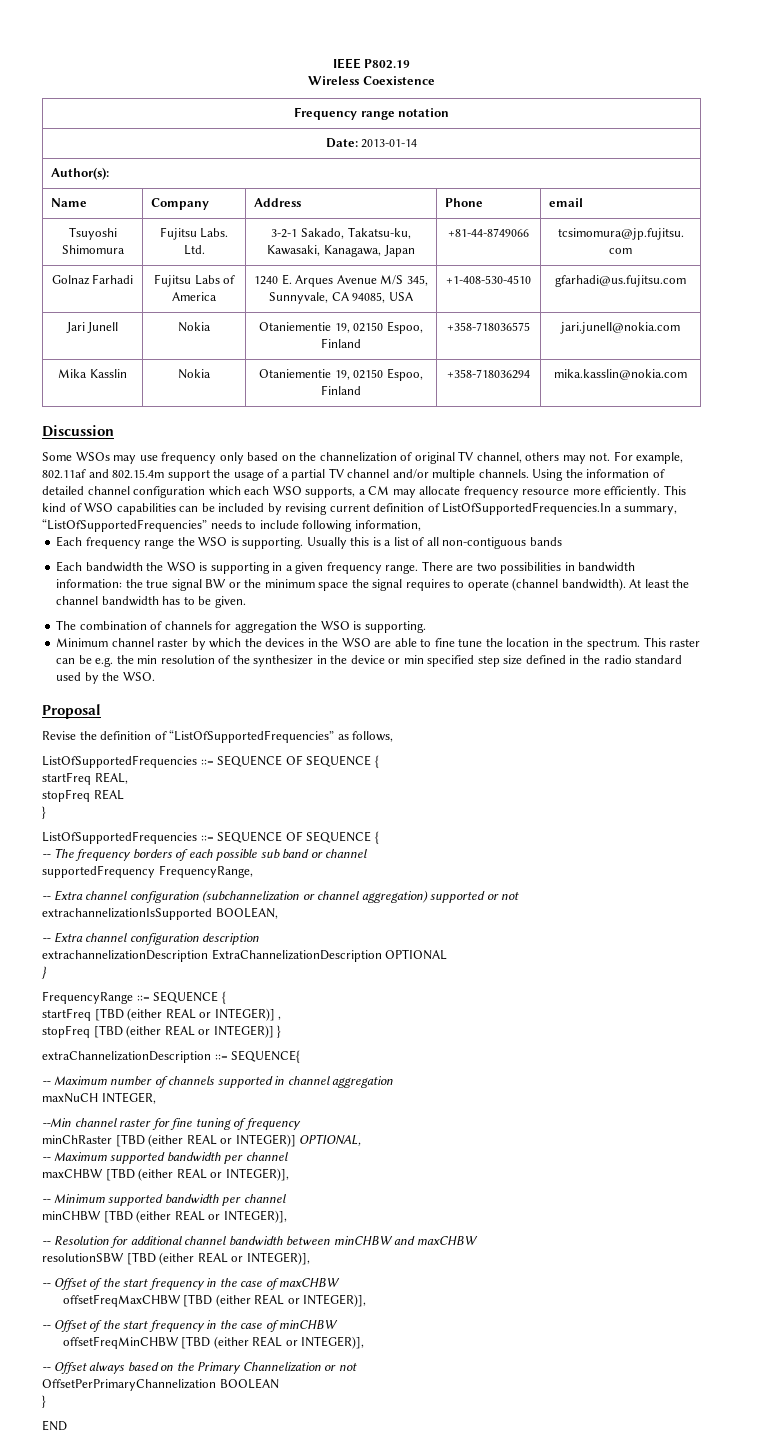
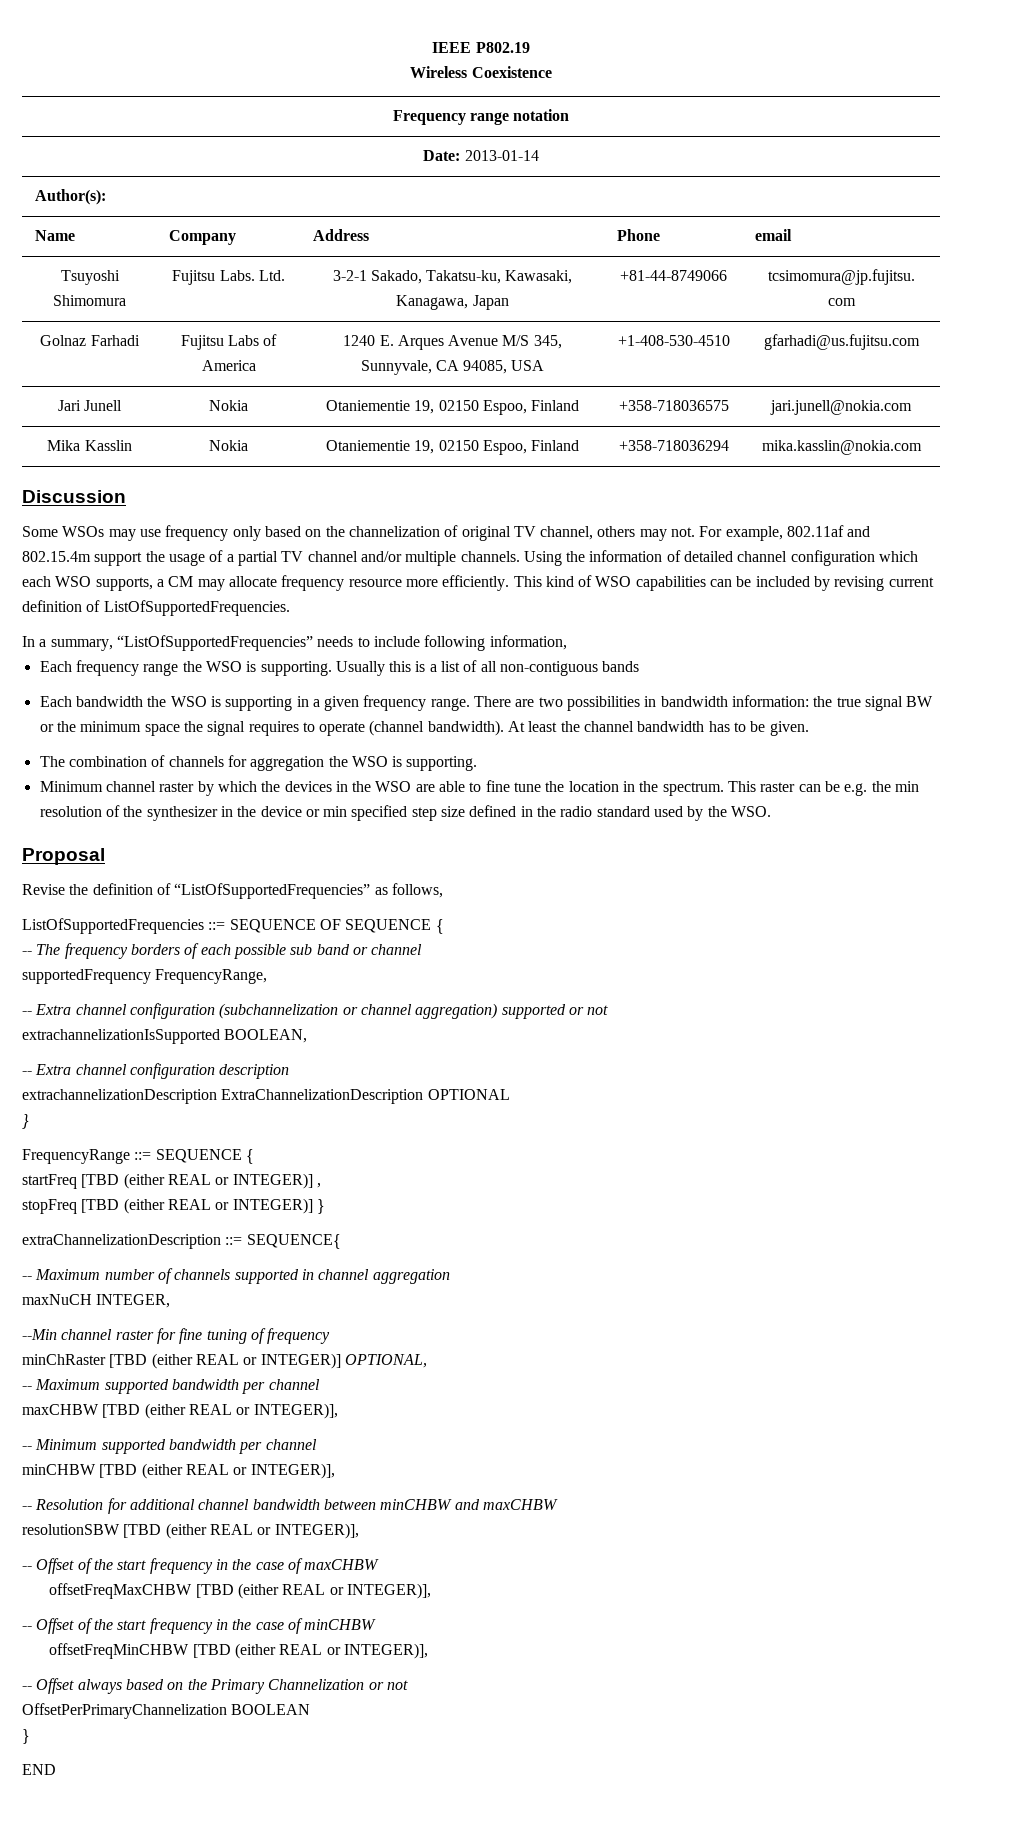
[442,502,612,515] ListOfSupportedFrequencies.In -> [103,600,290,616] [22,636,35,647] ListOfSupportedFrequencies. // In
[42,772,128,785] [42,789,124,802] [42,806,46,819] [42,831,379,844] // startFreq REAL, // stopFreq REAL // } // ListOfSupportedFrequencies ::= SEQUENCE OF SEQUENCE { -> (444, 926) none

